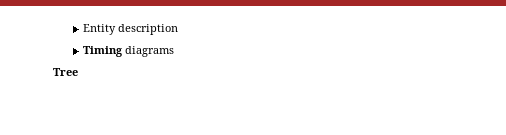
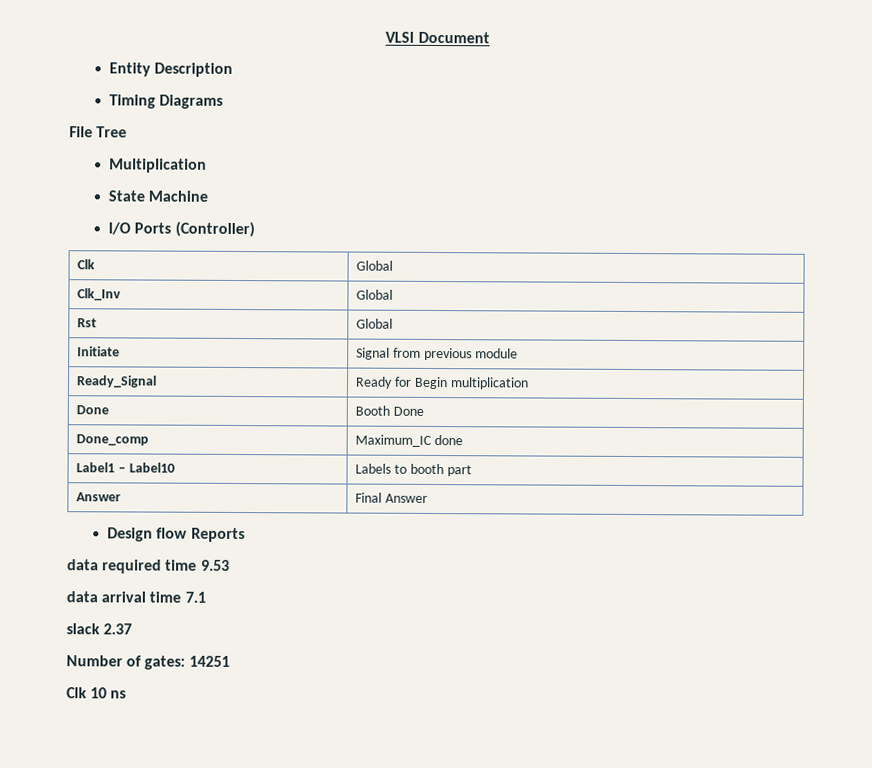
[82,24,178,35] Entity description -> [385,31,490,44] [109,62,234,77] VLSI Document // Entity Description
[124,46,174,57] diagrams // -> [159,94,224,109] [69,126,93,138] Diagrams // File
(78, 72) none -> [109,158,208,173] [108,190,209,202] [108,221,255,238] [77,259,96,270] [356,260,394,271] [77,288,122,301] [356,289,394,300] [77,318,98,328] [356,318,394,329] [77,346,121,357] [356,347,518,361] [76,375,158,388] [355,376,529,390] [76,405,110,415] [355,405,425,416] [76,434,150,446] [355,434,464,447] [76,462,176,473] [355,463,472,477] [76,492,122,502] [355,492,429,503] [107,527,245,543] [67,559,230,574] [66,591,206,603] [66,623,133,635] [66,655,230,670] [66,687,127,699] // Multiplication // State Machine // I/O Ports (Controller) // Clk | Global // Clk_Inv | Global // Rst | Global // Initiate | Signal from previous module // Ready_Signal | Ready for Begin multiplication // Done | Booth Done // Done_comp | Maximum_IC done // Label1 – Label10 | Labels to booth part // Answer | Final Answer // Design flow Reports // data required time 9.53 // data arrival time 7.1 // slack 2.37 // Number of gates: 14251 // Clk 10 ns

